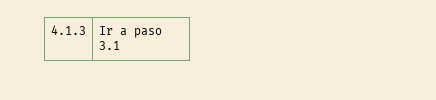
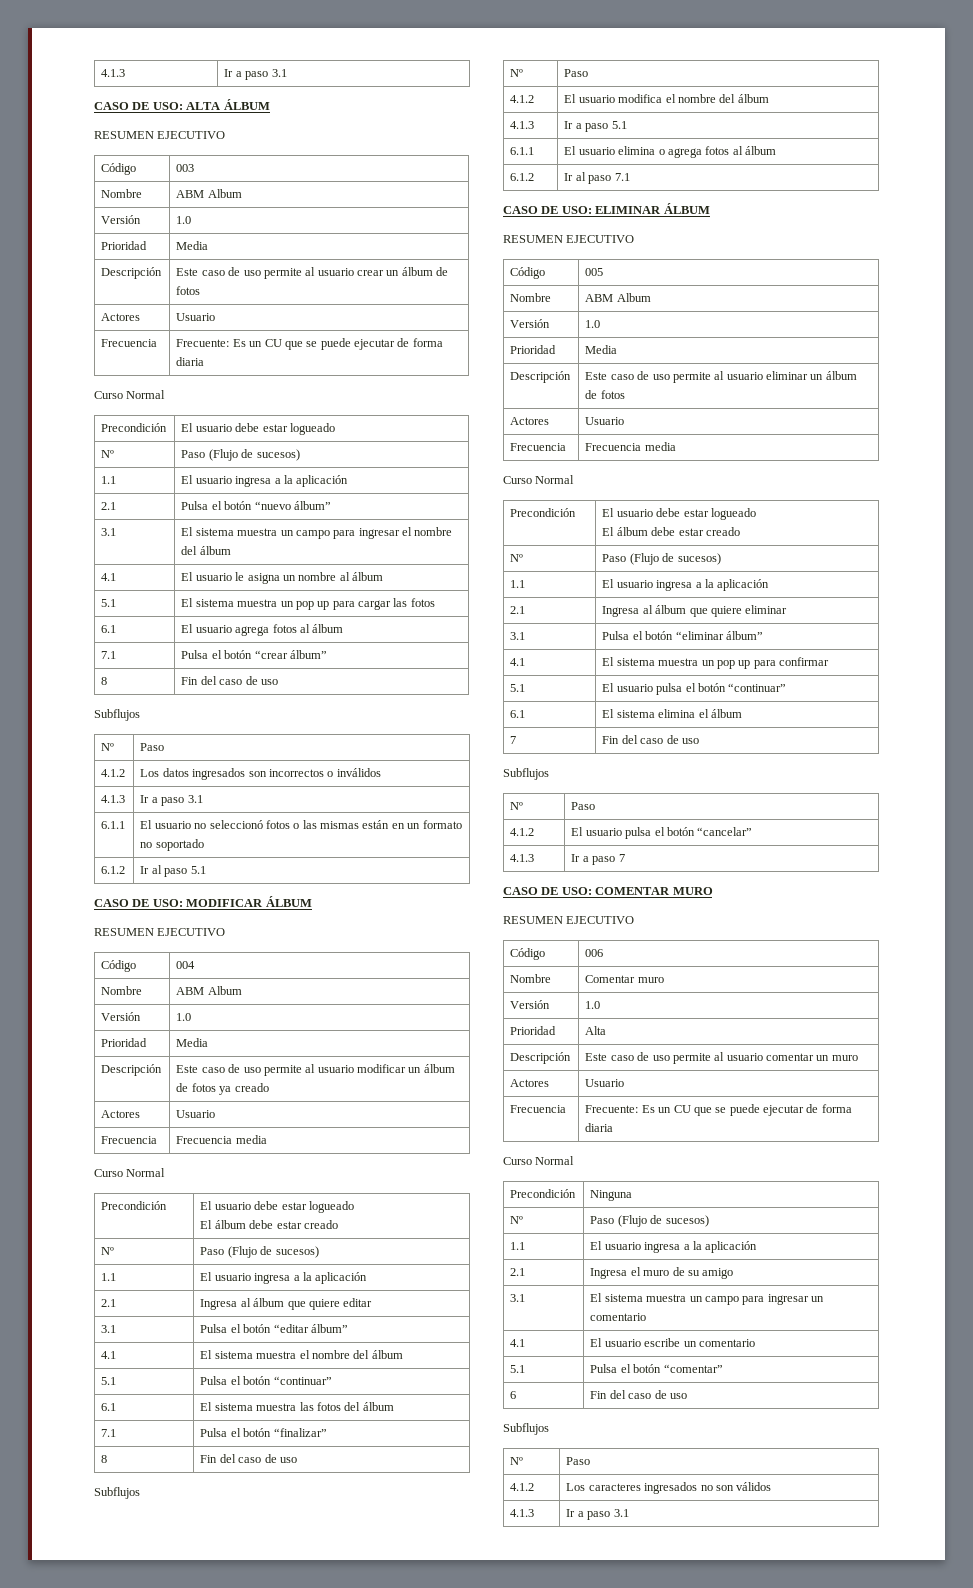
[50,25,86,35] [98,26,162,38] [98,41,120,50] 4.1.3 | Ir a paso 3.1 -> [101,69,126,77] [224,69,287,80] [94,99,270,110] [94,131,226,139] [101,163,137,175] [176,164,195,172] [101,189,143,198] [176,189,242,198] [101,215,142,224] [176,216,192,224] [101,241,148,250] [176,241,209,250] [101,267,163,279] [176,267,449,279] [176,286,201,295] [101,313,141,321] [176,313,216,321] [101,339,158,347] [176,338,443,350] [176,357,205,366] [94,390,166,399] [101,423,168,432] [181,423,335,435] [101,450,115,458] [181,449,300,461] [101,476,117,484] [181,475,349,487] [101,502,117,510] [181,501,331,510] [101,528,117,536] [181,527,453,539] [181,546,231,555] [101,573,117,581] [181,572,384,584] [101,599,117,607] [181,598,435,610] [101,625,117,633] [181,624,344,636] [101,651,117,659] [181,650,327,659] [101,677,108,685] [181,676,278,685] [94,709,140,721] [101,743,115,751] [140,743,165,751] [101,769,126,777] [140,768,381,780] [101,795,126,803] [140,795,203,806] [101,821,126,829] [140,820,462,829] [140,839,204,851] [101,866,126,874] [140,865,206,877] [94,896,312,907] [94,928,226,936] [101,960,137,972] [176,961,196,969] [101,986,143,995] [176,986,242,995] [101,1012,142,1021] [176,1013,192,1021] [101,1038,148,1047] [176,1038,209,1047] [101,1064,163,1076] [176,1064,455,1076] [176,1083,269,1095] [101,1110,141,1118] [176,1110,216,1118] [101,1136,158,1144] [176,1135,267,1144] [94,1168,166,1177] [101,1201,168,1210] [200,1201,354,1213] [200,1220,338,1229] [101,1247,115,1255] [200,1246,319,1258] [101,1273,117,1281] [200,1272,368,1284] [101,1299,117,1307] [200,1298,373,1310] [101,1325,117,1333] [200,1324,348,1333] [101,1351,117,1359] [200,1350,403,1359] [101,1377,117,1385] [200,1376,332,1385] [101,1403,117,1411] [200,1402,394,1411] [101,1429,117,1437] [200,1428,327,1437] [101,1455,108,1463] [200,1454,297,1463] [94,1487,140,1499] [510,69,524,77] [564,69,589,77] [510,95,535,103] [564,94,769,103] [510,121,535,129] [564,121,627,132] [510,147,535,155] [564,146,777,158] [510,173,535,181] [564,172,630,184] [503,203,710,214] [503,235,635,243] [510,267,546,279] [585,268,604,276] [510,293,552,302] [585,293,651,302] [510,319,551,328] [585,320,601,328] [510,345,557,354] [585,345,618,354] [510,371,572,383] [585,371,857,383] [585,390,625,399] [510,417,550,425] [585,417,625,425] [510,443,567,451] [585,442,676,451] [503,475,575,484] [510,508,577,517] [602,508,756,520] [602,527,740,536] [510,554,524,562] [602,553,721,565] [510,580,526,588] [602,579,770,591] [510,606,526,614] [602,605,788,617] [510,632,526,640] [602,631,763,640] [510,658,526,666] [602,657,830,669] [510,684,526,692] [602,683,787,695] [510,710,526,718] [602,709,742,718] [510,736,517,744] [602,735,699,744] [503,768,549,780] [510,802,524,810] [571,802,596,810] [510,828,535,836] [571,827,753,839] [510,854,535,862] [571,854,625,865] [503,887,713,895] [503,916,635,924] [510,948,546,960] [585,949,604,957] [510,974,552,983] [585,975,664,983] [510,1000,551,1009] [585,1001,601,1009] [510,1026,557,1035] [585,1026,607,1035] [510,1052,572,1064] [585,1052,858,1064] [510,1079,550,1087] [585,1079,625,1087] [510,1105,567,1113] [585,1104,852,1116] [585,1123,614,1132] [503,1156,575,1165] [510,1189,577,1198] [590,1190,633,1201] [510,1216,524,1224] [590,1215,709,1227] [510,1242,526,1250] [590,1241,758,1253] [510,1268,526,1276] [590,1267,734,1279] [510,1294,526,1302] [590,1293,825,1305] [590,1313,647,1321] [510,1339,526,1347] [590,1338,755,1347] [510,1365,526,1373] [590,1364,723,1373] [510,1391,517,1399] [590,1390,687,1399] [503,1423,549,1435] [510,1457,524,1465] [566,1457,591,1465] [510,1483,535,1491] [566,1482,772,1494] [510,1509,535,1517] [566,1509,629,1520] 4.1.3 | Ir a paso 3.1 // CASO DE USO: ALTA ÁLBUM // RESUMEN EJECUTIVO // Código | 003 // Nombre | ABM Album // Versión | 1.0 // Prioridad | Media // Descripción | Este caso de uso permite al usuario crear un álbum de fotos // Actores | Usuario // Frecuencia | Frecuente: Es un CU que se puede ejecutar de forma diaria // Curso Normal // Precondición | El usuario debe estar logueado // Nº | Paso (Flujo de sucesos) // 1.1 | El usuario ingresa a la aplicación // 2.1 | Pulsa el botón “nuevo álbum” // 3.1 | El sistema muestra un campo para ingresar el nombre del álbum // 4.1 | El usuario le asigna un nombre al álbum // 5.1 | El sistema muestra un pop up para cargar las fotos // 6.1 | El usuario agrega fotos al álbum // 7.1 | Pulsa el botón “crear álbum” // 8 | Fin del caso de uso // Subflujos // Nº | Paso // 4.1.2 | Los datos ingresados son incorrectos o inválidos // 4.1.3 | Ir a paso 3.1 // 6.1.1 | El usuario no seleccionó fotos o las mismas están en un formato no soportado // 6.1.2 | Ir al paso 5.1 // CASO DE USO: MODIFICAR ÁLBUM // RESUMEN EJECUTIVO // Código | 004 // Nombre | ABM Album // Versión | 1.0 // Prioridad | Media // Descripción | Este caso de uso permite al usuario modificar un álbum de fotos ya creado // Actores | Usuario // Frecuencia | Frecuencia media // Curso Normal // Precondición | El usuario debe estar logueado // El álbum debe estar creado // Nº | Paso (Flujo de sucesos) // 1.1 | El usuario ingresa a la aplicación // 2.1 | Ingresa al álbum que quiere editar // 3.1 | Pulsa el botón “editar álbum” // 4.1 | El sistema muestra el nombre del álbum // 5.1 | Pulsa el botón “continuar” // 6.1 | El sistema muestra las fotos del álbum // 7.1 | Pulsa el botón “finalizar” // 8 | Fin del caso de uso // Subflujos // Nº | Paso // 4.1.2 | El usuario modifica el nombre del álbum // 4.1.3 | Ir a paso 5.1 // 6.1.1 | El usuario elimina o agrega fotos al álbum // 6.1.2 | Ir al paso 7.1 // CASO DE USO: ELIMINAR ÁLBUM // RESUMEN EJECUTIVO // Código | 005 // Nombre | ABM Album // Versión | 1.0 // Prioridad | Media // Descripción | Este caso de uso permite al usuario eliminar un álbum de fotos // Actores | Usuario // Frecuencia | Frecuencia media // Curso Normal // Precondición | El usuario debe estar logueado // El álbum debe estar creado // Nº | Paso (Flujo de sucesos) // 1.1 | El usuario ingresa a la aplicación // 2.1 | Ingresa al álbum que quiere eliminar // 3.1 | Pulsa el botón “eliminar álbum” // 4.1 | El sistema muestra un pop up para confirmar // 5.1 | El usuario pulsa el botón “continuar” // 6.1 | El sistema elimina el álbum // 7 | Fin del caso de uso // Subflujos // Nº | Paso // 4.1.2 | El usuario pulsa el botón “cancelar” // 4.1.3 | Ir a paso 7 // CASO DE USO: COMENTAR MURO // RESUMEN EJECUTIVO // Código | 006 // Nombre | Comentar muro // Versión | 1.0 // Prioridad | Alta // Descripción | Este caso de uso permite al usuario comentar un muro // Actores | Usuario // Frecuencia | Frecuente: Es un CU que se puede ejecutar de forma diaria // Curso Normal // Precondición | Ninguna // Nº | Paso (Flujo de sucesos) // 1.1 | El usuario ingresa a la aplicación // 2.1 | Ingresa el muro de su amigo // 3.1 | El sistema muestra un campo para ingresar un comentario // 4.1 | El usuario escribe un comentario // 5.1 | Pulsa el botón “comentar” // 6 | Fin del caso de uso // Subflujos // Nº | Paso // 4.1.2 | Los caracteres ingresados no son válidos // 4.1.3 | Ir a paso 3.1

